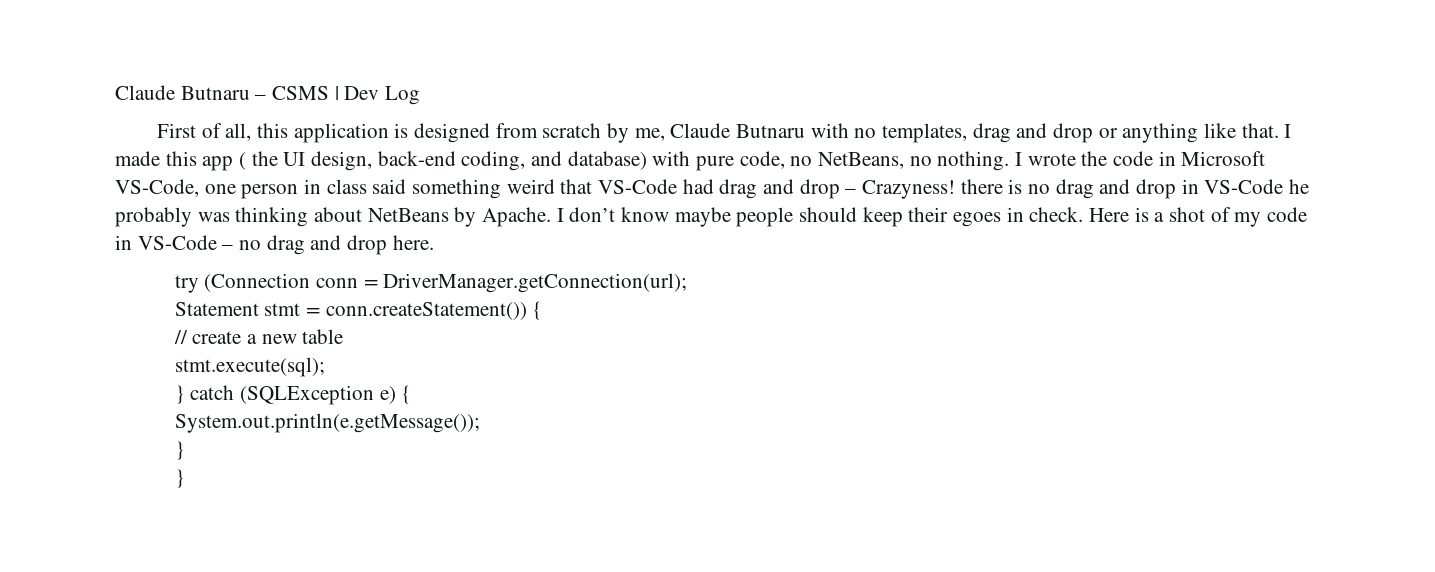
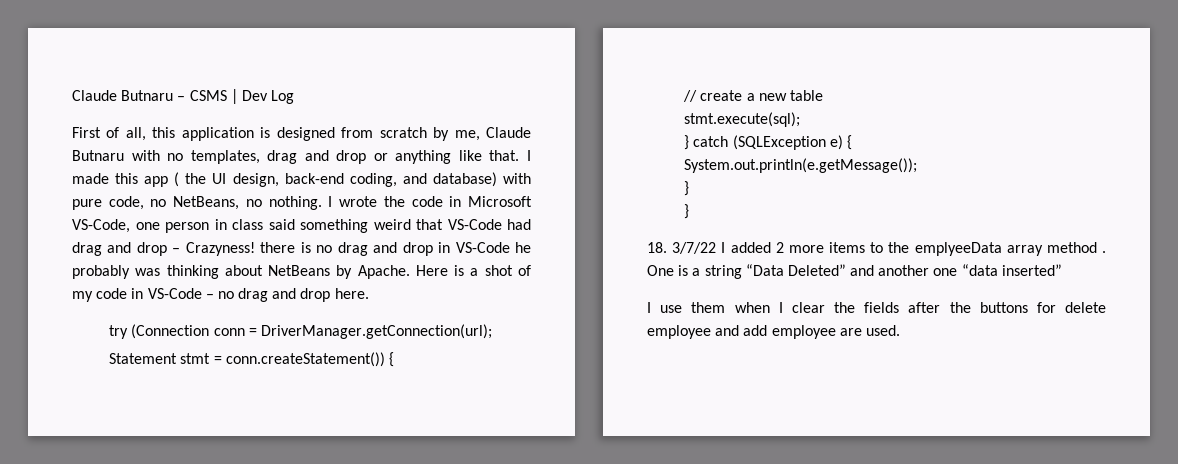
[556,207,1084,227] I don’t know maybe people should keep their egoes in check. -> (410, 272) none
(185, 478) none -> [647,242,1106,256] [647,264,1062,279] [647,302,1106,313] [647,325,900,339] // 18. 3/7/22 I added 2 more items to the emplyeeData array method . One is a string “Data Deleted” and another one “data inserted” // I use them when I clear the fields after the buttons for delete employee and add employee are used.

